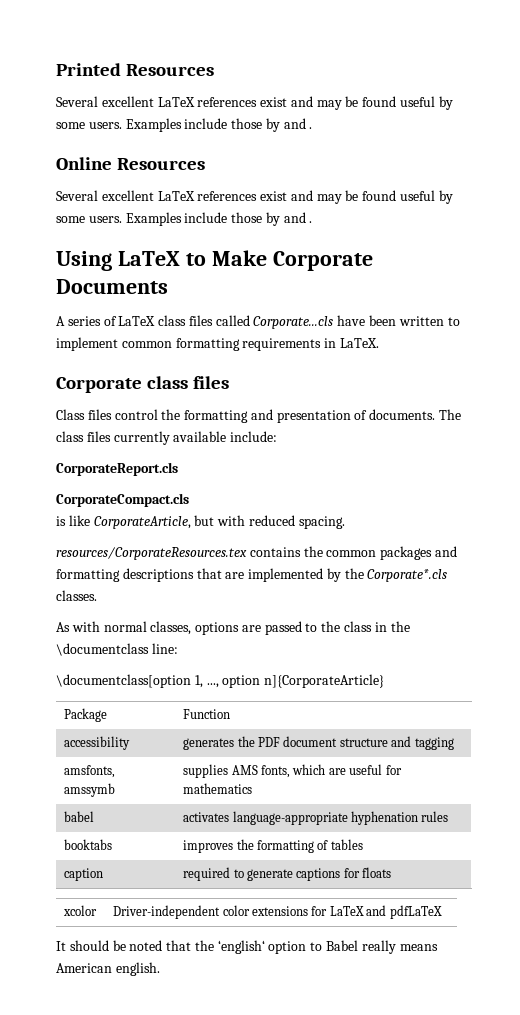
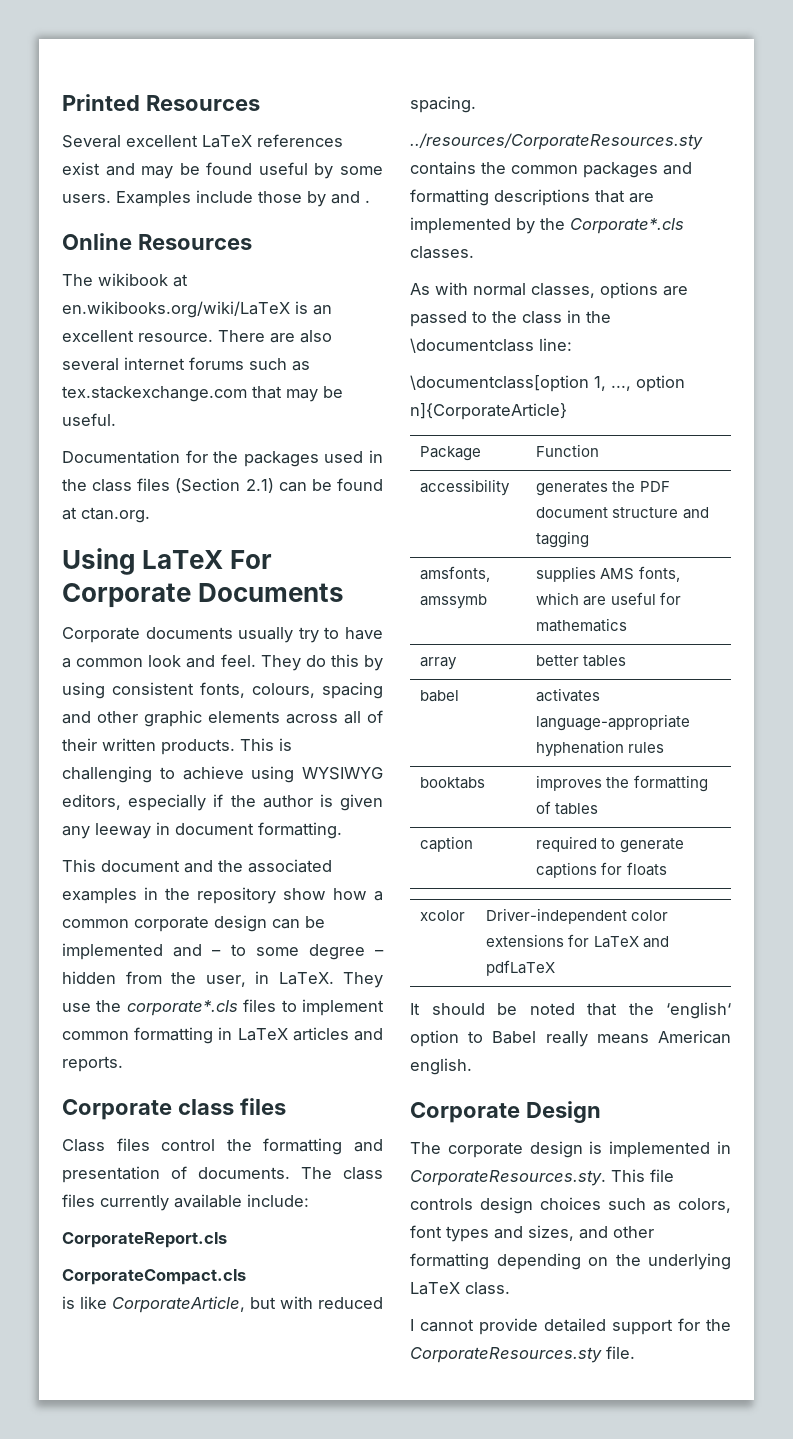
[56,190,453,204] [56,212,313,226] Several excellent LaTeX references exist and may be found useful by some users. Examples include those by and . -> [62,273,188,287] [62,301,332,318] [62,330,332,343] [62,357,310,371] [62,386,343,402] [62,413,116,426] [62,450,383,467] [62,478,383,493] [62,507,150,523] The wikibook at en.wikibooks.org/wiki/LaTeX is an excellent resource. There are also several internet forums such as tex.stackexchange.com that may be useful. // Documentation for the packages used in the class files (Section 2.1) can be found at ctan.org.
[185,250,267,266] to Make -> [230,550,273,569] For
[56,315,460,329] [56,337,379,351] A series of LaTeX class files called Corporate...cls have been written to implement common formatting requirements in LaTeX. -> [62,627,383,643] [62,654,383,671] [62,682,383,699] [62,710,383,727] [62,738,292,755] [62,766,383,783] [62,794,383,811] [62,822,342,839] [62,859,332,873] [62,887,383,904] [62,915,325,932] [62,943,384,960] [62,971,383,988] [62,999,384,1016] [62,1027,383,1044] [62,1056,123,1072] Corporate documents usually try to have a common look and feel. They do this by using consistent fonts, colours, spacing and other graphic elements across all of their written products. This is challenging to achieve using WYSIWYG editors, especially if the author is given any leeway in document formatting. // This document and the associated examples in the repository show how a common corporate design can be implemented and – to some degree – hidden from the user, in LaTeX. They use the corporate*.cls files to implement common formatting in LaTeX articles and reports.
[56,547,247,560] resources/CorporateResources.tex -> [410,133,703,150] ../resources/CorporateResources.sty
(253, 788) none -> [420,657,458,670] [536,655,627,667] // array | better tables
(160, 969) none -> [410,1101,601,1123] [410,1141,731,1158] [410,1169,674,1186] [410,1197,731,1214] [410,1225,654,1242] [410,1253,731,1270] [410,1282,510,1295] [410,1318,731,1335] [410,1346,635,1363] // Corporate Design // The corporate design is implemented in CorporateResources.sty. This file controls design choices such as colors, font types and sizes, and other formatting depending on the underlying LaTeX class. // I cannot provide detailed support for the CorporateResources.sty file.

